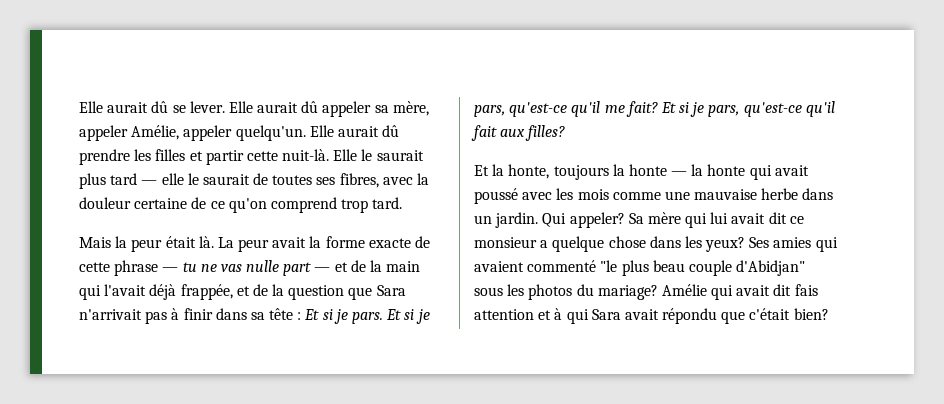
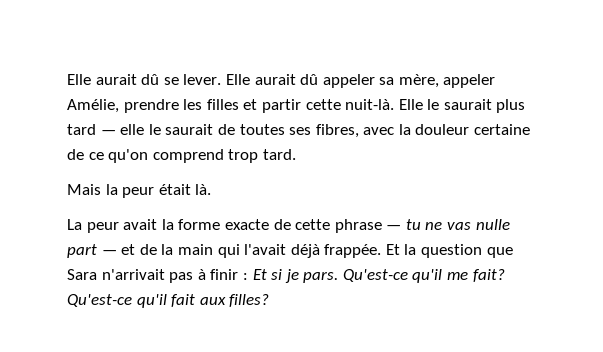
[183,125,400,141] appeler quelqu'un. Elle aurait dû -> (119, 106) none
(214, 242) none -> (212, 189) //
[180,284,268,300] frappée, et de -> [324,244,400,258] frappée. Et
[215,308,294,320] dans sa tête -> (239, 274) none
[386,309,430,324] [474,101,835,117] [471,125,566,141] [474,164,809,180] [474,188,834,204] [474,212,804,228] [474,236,838,252] [474,260,806,276] [474,284,818,300] [474,308,829,324] Et si je pars, qu'est-ce qu'il me fait? Et si je pars, qu'est-ce qu'il fait aux filles? // Et la honte, toujours la honte — la honte qui avait poussé avec les mois comme une mauvaise herbe dans un jardin. Qui appeler? Sa mère qui lui avait dit ce monsieur a quelque chose dans les yeux? Ses amies qui avaient commenté "le plus beau couple d'Abidjan" sous les photos du mariage? Amélie qui avait dit fais attention et à qui Sara avait répondu que c'était bien? -> [342,269,505,283] [67,294,270,308] Qu'est-ce qu'il me fait? Qu'est-ce qu'il fait aux filles?

